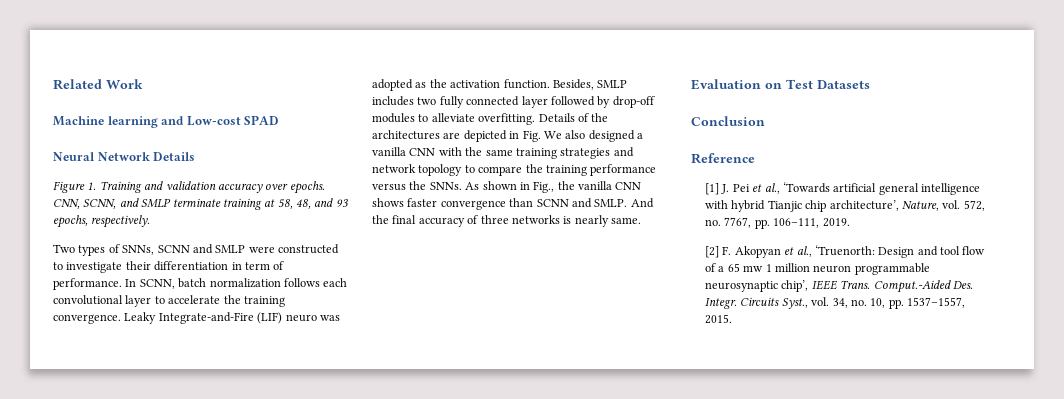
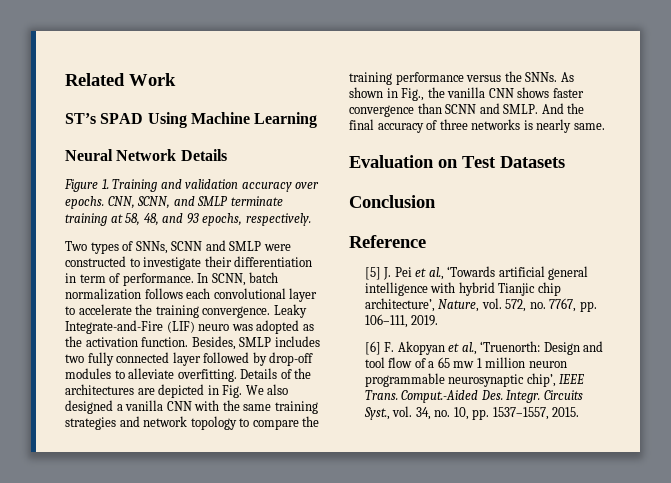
[53,115,280,128] Machine learning and Low-cost SPAD -> [65,112,318,128] ST’s SPAD Using Machine Learning
[705,183,720,195] [1] -> [364,267,381,280] [5]
[705,246,720,258] [2] -> [364,341,381,355] [6]

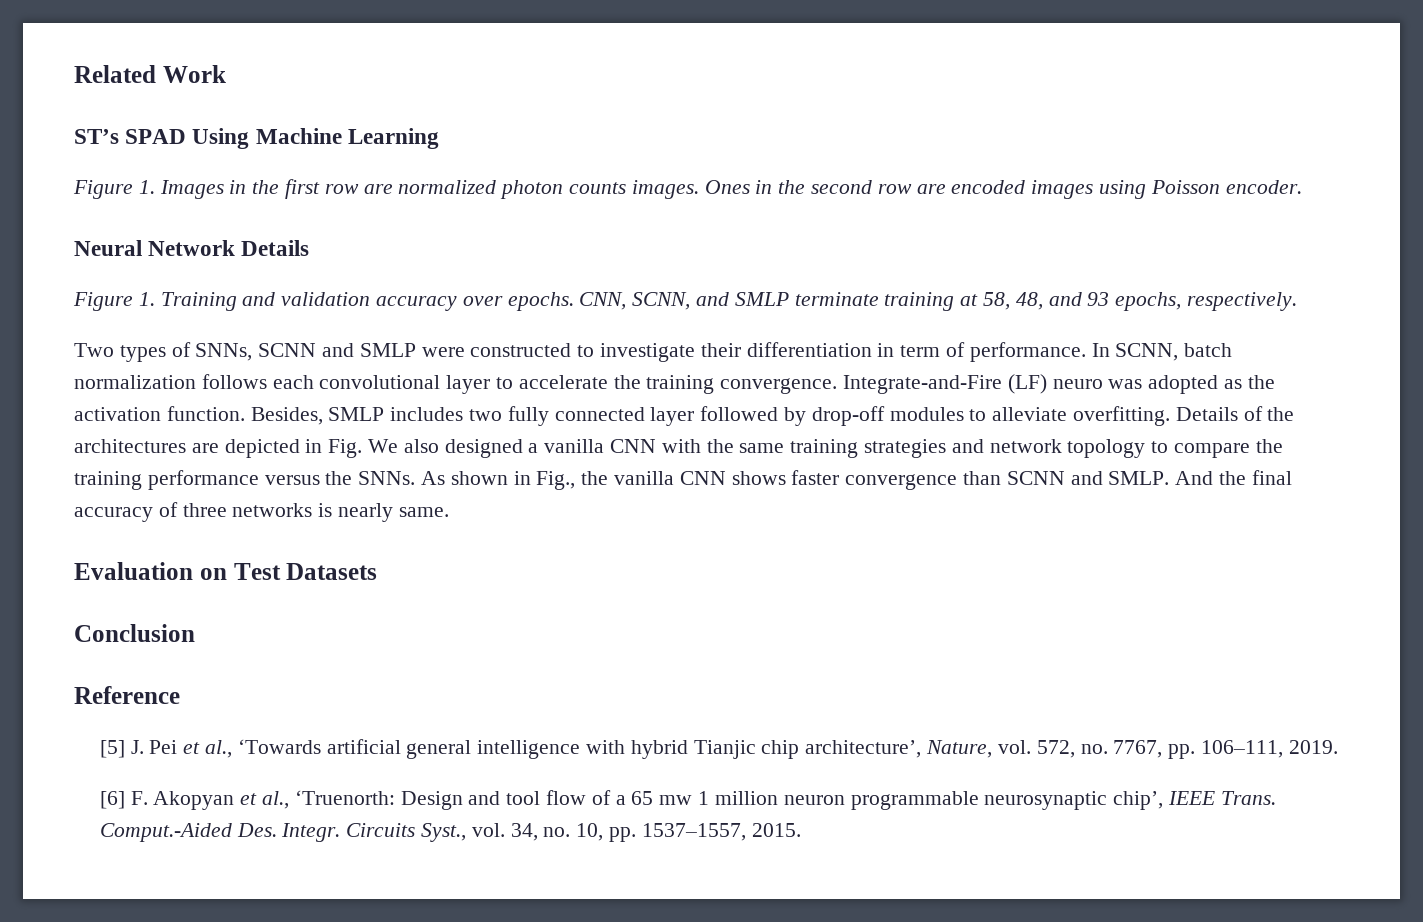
(318, 120) none -> [73,179,1302,199] // Figure 1. Images in the first row are normalized photon counts images. Ones in the second row are encoded images using Poisson encoder.
[273,304,307,318] [65,320,195,334] Leaky Integrate-and-Fire (LIF) -> [843,374,1047,394] Integrate-and-Fire (LF)

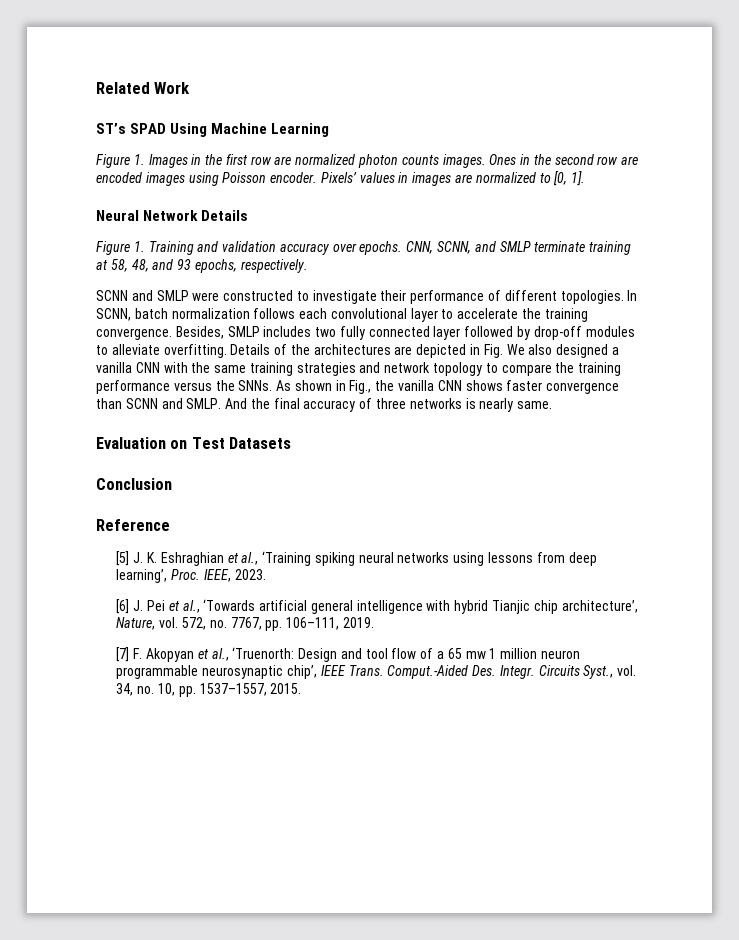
(1302, 187) none -> [320,171,586,186] Pixels’ values in images are normalized to [0, 1].
[74,342,253,362] Two types of SNNs, -> (308, 266) none
[746,342,1086,362] differentiation in term of performance. -> [410,290,624,304] performance of different topologies.
[843,374,1275,394] [74,406,245,421] Integrate-and-Fire (LF) neuro was adopted as the activation function. -> (172, 334) none
(144, 747) none -> [147,551,597,566] [116,569,266,583] [116,599,144,614] K. Eshraghian et al., ‘Training spiking neural networks using lessons from deep learning’, Proc. IEEE, 2023. // [6] J.
[99,791,125,809] [6] -> [116,647,130,662] [7]

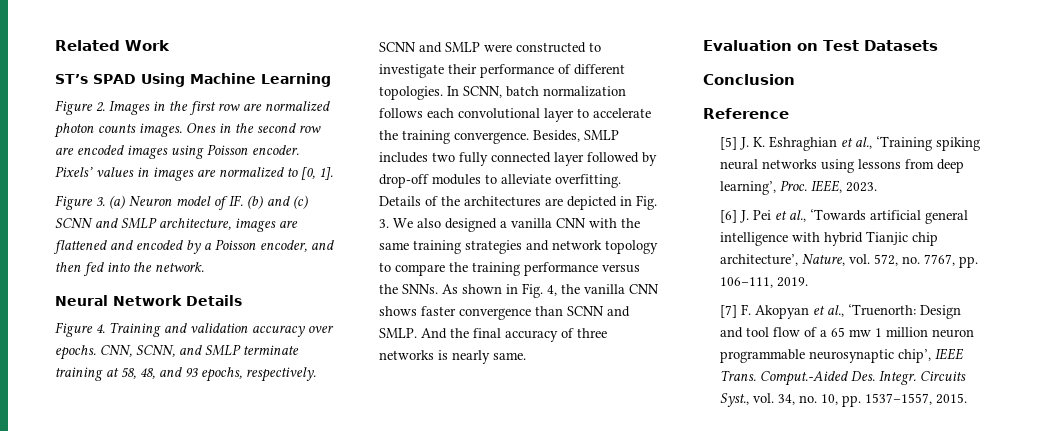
[133,154,145,165] 1. -> [96,102,105,112] 2.
(586, 178) none -> [55,195,308,210] [55,217,298,232] [53,239,334,254] [55,262,204,276] // Figure 3. (a) Neuron model of IF. (b) and (c) SCNN and SMLP architecture, images are flattened and encoded by a Poisson encoder, and then fed into the network.
[133,241,145,252] 1. -> [96,324,105,333] 4.
(503, 351) none -> [379,219,389,228] 3.
[349,380,372,394] Fig., -> [522,283,557,298] Fig. 4,

